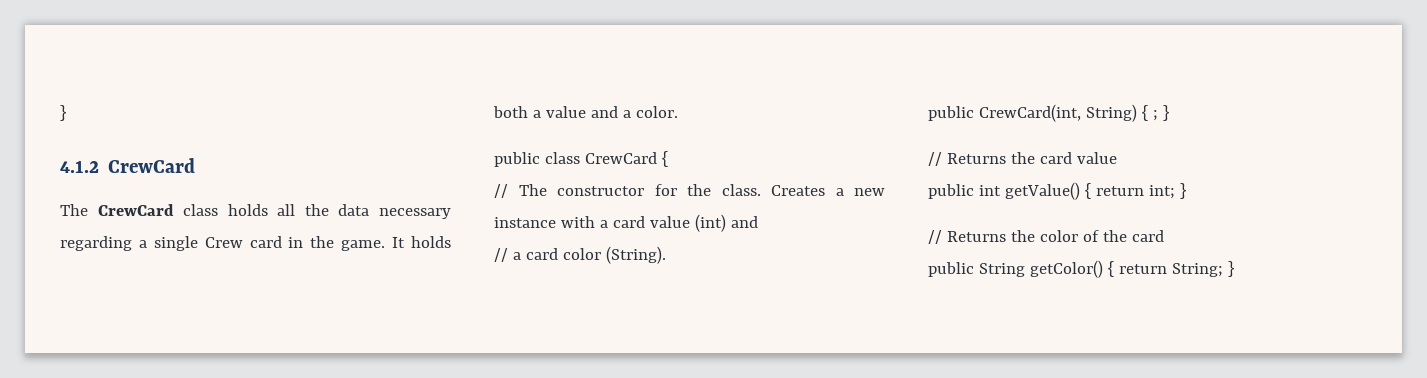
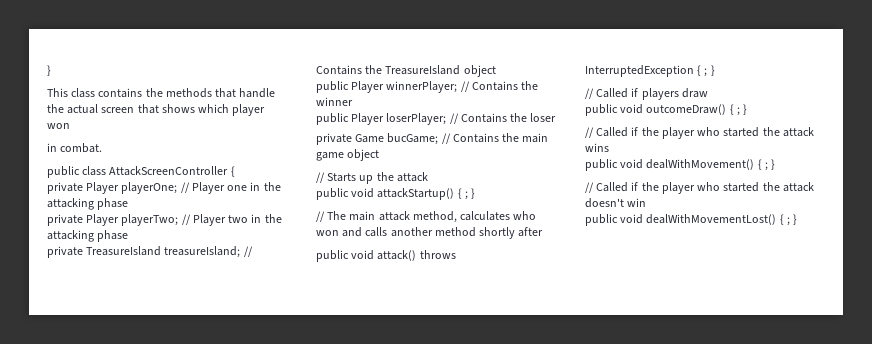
[60,105,66,121] [60,158,196,173] [60,204,451,219] [60,236,452,251] [493,106,678,118] } // 4.1.2 CrewCard // The CrewCard class holds all the data necessary regarding a single Crew card in the game. It holds both a value and a color. -> [47,65,51,76] [47,88,276,98] [47,104,266,116] [47,123,70,129] [47,143,103,153] } // This class contains the methods that handle the actual screen that shows which player won // in combat.
[584,152,657,164] CrewCard -> [109,166,229,176] AttackScreenController
[494,184,885,198] [494,214,758,232] [494,246,666,264] [928,104,1169,122] [928,152,1117,166] [928,182,1186,200] [928,230,1164,244] [928,260,1223,278] // The constructor for the class. Creates a new instance with a card value (int) and // // a card color (String). // public CrewCard(int, String) { ; } // // Returns the card value // public int getValue() { return int; } // // Returns the color of the card // public String getColor() { return String; -> [47,182,281,194] [47,198,129,210] [47,214,282,226] [47,230,129,242] [47,246,253,258] [316,65,496,77] [316,81,539,93] [316,97,353,106] [316,113,557,125] [316,133,549,145] [316,149,380,161] [316,172,428,184] [316,188,476,200] [316,211,537,223] [316,227,544,239] [316,250,456,262] [585,65,715,77] [585,88,708,100] [585,104,748,116] [585,127,814,139] [585,143,609,152] [585,159,776,171] [585,182,814,194] [585,198,647,208] [585,214,790,226] private Player playerOne; // Player one in the attacking phase // private Player playerTwo; // Player two in the attacking phase // private TreasureIsland treasureIsland; // Contains the TreasureIsland object // public Player winnerPlayer; // Contains the winner // public Player loserPlayer; // Contains the loser // private Game bucGame; // Contains the main game object // // Starts up the attack // public void attackStartup() { ; } // // The main attack method, calculates who won and calls another method shortly after // public void attack() throws InterruptedException { ; } // // Called if players draw // public void outcomeDraw() { ; } // // Called if the player who started the attack wins // public void dealWithMovement() { ; } // // Called if the player who started the attack doesn't win // public void dealWithMovementLost() { ;

